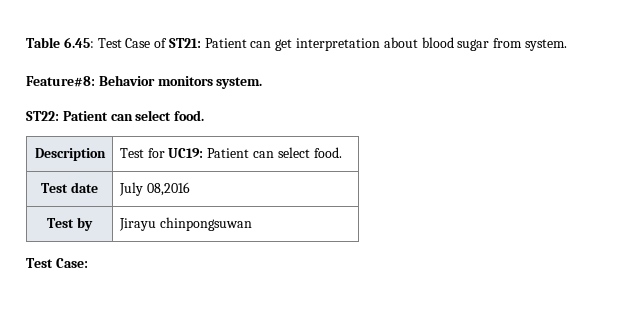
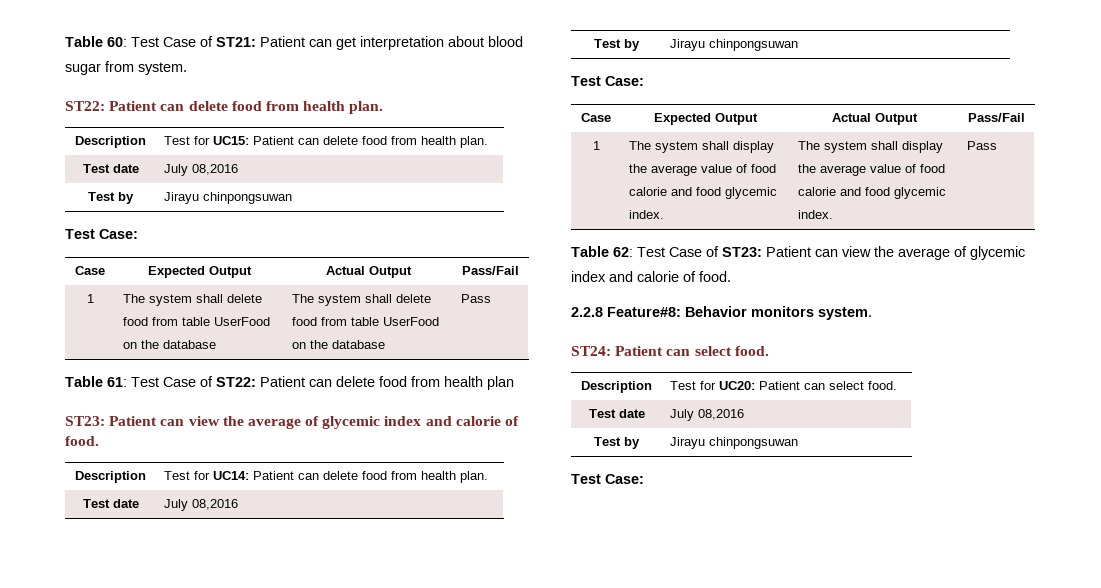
[26,37,94,48] Table 6.45: -> [65,36,127,47] Table 60:
(567, 45) none -> [65,101,384,114] [75,136,146,148] [164,136,489,148] [82,164,139,173] [164,164,239,176] [88,192,134,204] [164,192,293,204] [65,229,138,239] [75,266,105,275] [147,266,252,278] [325,266,412,278] [462,266,519,275] [86,294,94,303] [123,294,263,306] [123,317,271,326] [123,340,217,349] [292,294,432,306] [292,317,440,326] [292,340,386,349] [461,294,492,303] [65,376,514,390] [65,416,520,429] [65,436,99,446] [75,471,146,483] [164,471,489,483] [82,499,139,508] [164,499,239,511] [594,39,640,51] [670,39,799,51] [571,76,644,86] [581,113,611,122] [653,113,758,125] [831,113,918,125] [968,113,1025,122] [592,141,600,150] [629,141,775,153] [629,164,777,176] [629,187,778,199] [629,210,665,219] [798,141,944,153] [798,164,946,176] [798,187,947,199] [798,210,834,219] [967,141,998,150] [571,246,1025,260] [571,271,731,282] [571,307,603,317] ST22: Patient can delete food from health plan. // Description | Test for UC15: Patient can delete food from health plan. // Test date | July 08,2016 // Test by | Jirayu chinpongsuwan // Test Case: // Case | Expected Output | Actual Output | Pass/Fail // 1 | The system shall delete food from table UserFood on the database | The system shall delete food from table UserFood on the database | Pass // Table 61: Test Case of ST22: Patient can delete food from health plan // ST23: Patient can view the average of glycemic index and calorie of food. // Description | Test for UC14: Patient can delete food from health plan. // Test date | July 08,2016 // Test by | Jirayu chinpongsuwan // Test Case: // Case | Expected Output | Actual Output | Pass/Fail // 1 | The system shall display the average value of food calorie and food glycemic index. | The system shall display the average value of food calorie and food glycemic index. | Pass // Table 62: Test Case of ST23: Patient can view the average of glycemic index and calorie of food. // 2.2.8
[26,111,59,121] ST22: -> [571,346,611,356] ST24:
[168,148,204,158] UC19: -> [719,381,756,390] UC20:

